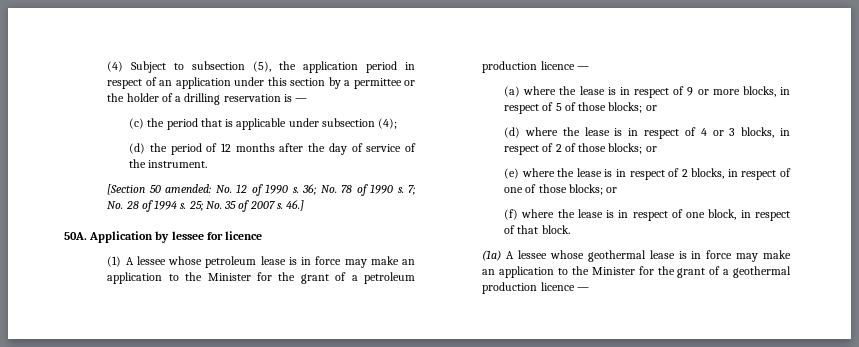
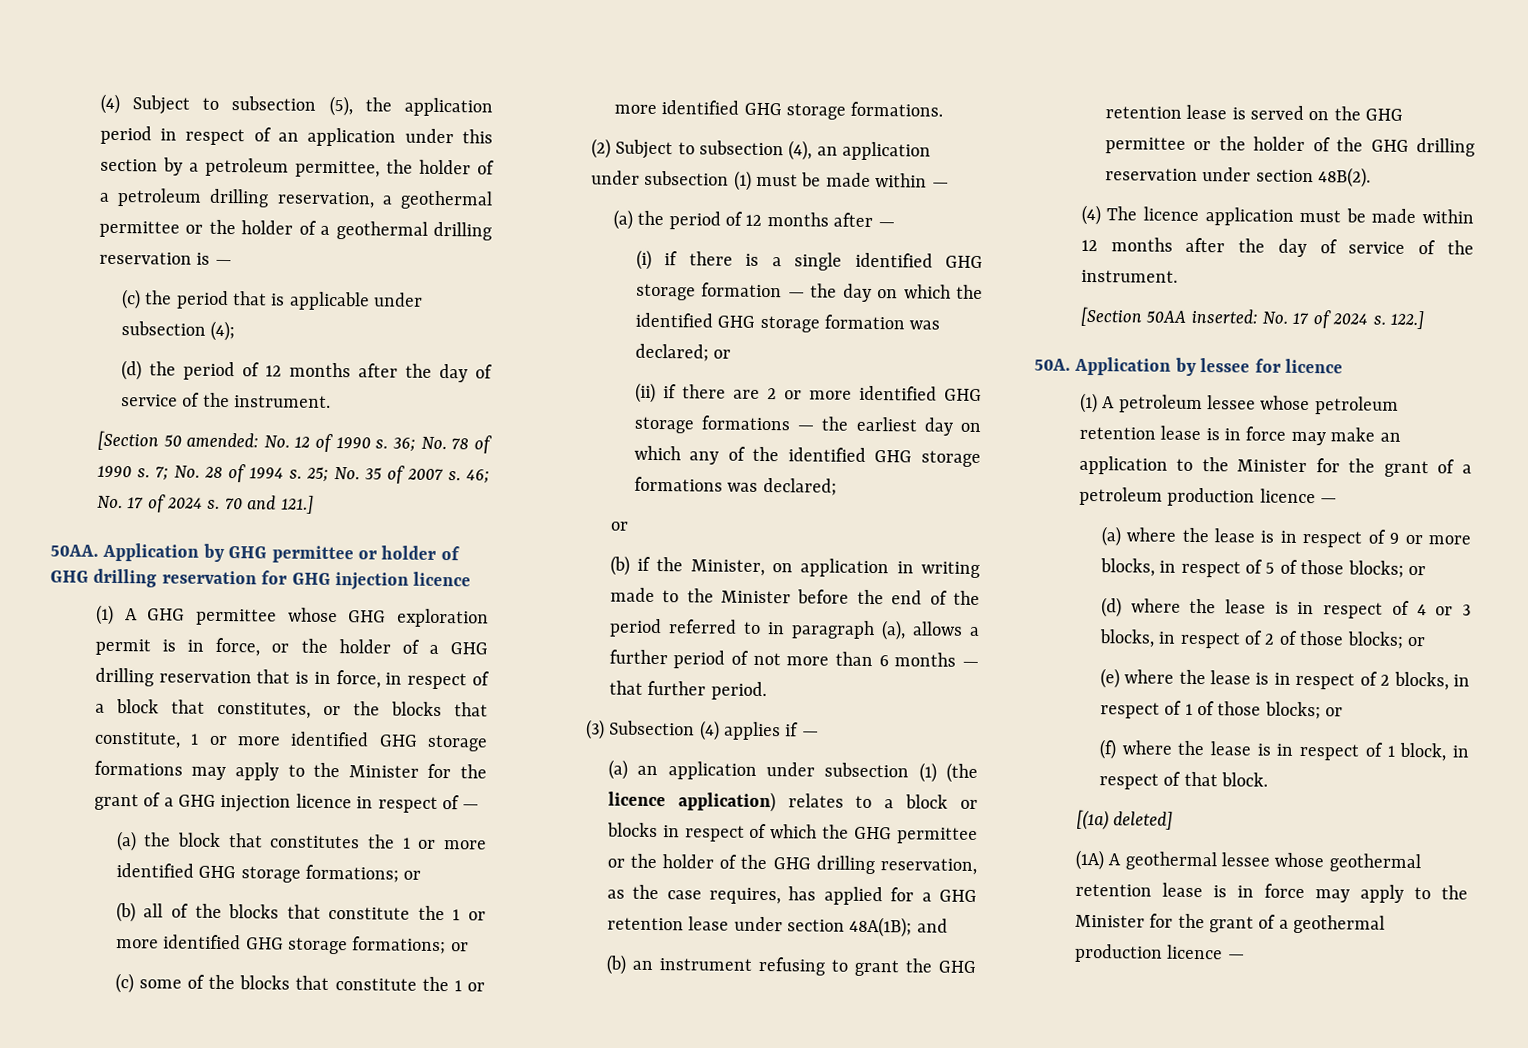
(351, 83) none -> [204,157,495,178] [98,188,493,210] petroleum permittee, the holder of a petroleum drilling reservation, a geothermal
(182, 99) none -> [335,221,428,240] geothermal
[286,200,305,211] 46.] -> [465,469,490,484] [96,494,314,514] [50,542,460,564] [50,568,472,591] [95,604,489,628] [94,637,488,657] [94,667,490,690] [94,699,488,719] [93,731,488,752] [93,760,487,781] [93,792,480,813] [115,831,487,852] [115,863,422,883] [115,902,487,923] [115,934,469,955] [114,973,486,994] [613,100,944,120] [590,138,932,161] [590,170,949,191] [612,209,895,230] [635,249,983,271] [635,282,984,302] [634,312,941,333] [634,343,732,362] [634,382,982,403] [633,415,982,436] [633,445,981,468] [633,476,837,496] [609,521,629,531] [609,555,980,578] [609,587,980,605] [608,618,980,641] [608,649,979,669] [608,680,767,701] [585,719,819,741] [607,759,978,783] [607,791,978,813] [606,822,978,844] [606,853,977,875] [606,884,977,906] [606,916,948,938] [605,954,976,977] [1104,104,1404,121] [1104,136,1475,157] [1104,167,1372,188] [1080,204,1474,226] [1080,237,1474,258] [1080,269,1178,283] [1079,306,1425,330] 46; No. 17 of 2024 s. 70 and 121.] // 50AA. Application by GHG permittee or holder of GHG drilling reservation for GHG injection licence // (1) A GHG permittee whose GHG exploration permit is in force, or the holder of a GHG drilling reservation that is in force, in respect of a block that constitutes, or the blocks that constitute, 1 or more identified GHG storage formations may apply to the Minister for the grant of a GHG injection licence in respect of — // (a) the block that constitutes the 1 or more identified GHG storage formations; or // (b) all of the blocks that constitute the 1 or more identified GHG storage formations; or // (c) some of the blocks that constitute the 1 or more identified GHG storage formations. // (2) Subject to subsection (4), an application under subsection (1) must be made within — // (a) the period of 12 months after — // (i) if there is a single identified GHG storage formation — the day on which the identified GHG storage formation was declared; or // (ii) if there are 2 or more identified GHG storage formations — the earliest day on which any of the identified GHG storage formations was declared; // or // (b) if the Minister, on application in writing made to the Minister before the end of the period referred to in paragraph (a), allows a further period of not more than 6 months — that further period. // (3) Subsection (4) applies if — // (a) an application under subsection (1) (the licence application) relates to a block or blocks in respect of which the GHG permittee or the holder of the GHG drilling reservation, as the case requires, has applied for a GHG retention lease under section 48A(1B); and // (b) an instrument refusing to grant the GHG retention lease is served on the GHG permittee or the holder of the GHG drilling reservation under section 48B(2). // (4) The licence application must be made within 12 months after the day of service of the instrument. // [Section 50AA inserted: No. 17 of 2024 s. 122.]
(134, 261) none -> [1118,394,1203,414] petroleum
(257, 262) none -> [1078,426,1156,440] retention
[504,187,524,193] one -> [1184,703,1193,715] 1
[686,212,706,218] one -> [1386,745,1395,757] 1
[482,250,515,261] (1a) A -> [1075,809,1174,831] [1074,849,1217,871] [(1a) deleted] // (1A) A geothermal
[649,250,791,262] [482,266,555,278] lease is in force may make an application -> [1074,882,1404,903] retention lease is in force may apply

